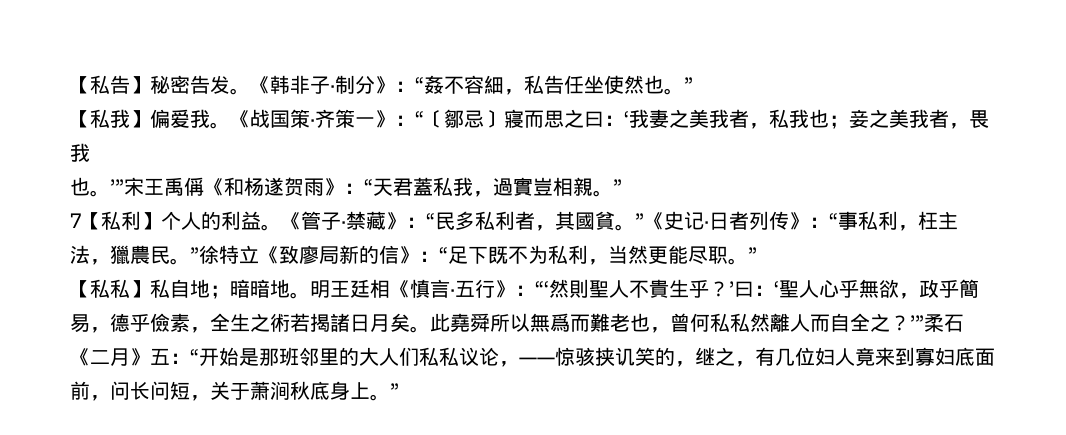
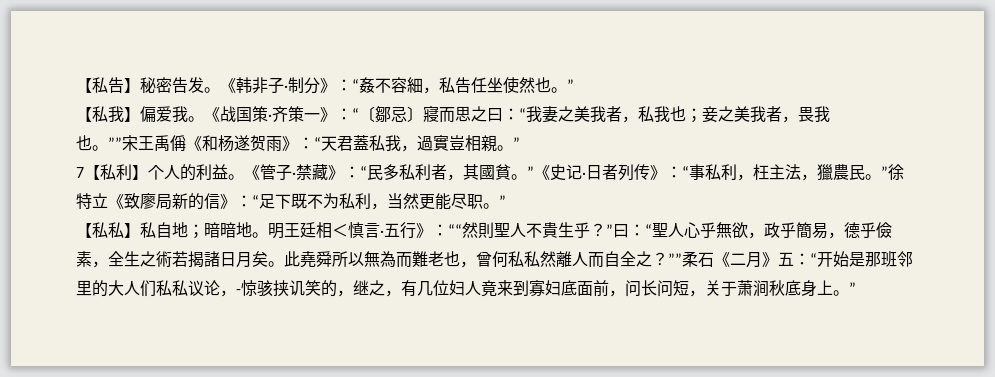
[624,111,629,126] ‘ -> [519,108,526,120] “
[110,179,124,194] ’” -> [108,137,122,149] ””
[390,280,410,298] 《 -> [332,224,348,237] ＜
[535,281,549,296] “‘ -> [448,224,462,236] ““
[729,281,779,297] ’曰：‘ -> [606,224,652,238] ”曰：“
[550,313,570,332] 爲 -> [380,251,396,268] 為
[910,315,924,330] ’” -> [668,253,682,265] ””
[519,357,555,364] —— -> [236,289,241,294] -

